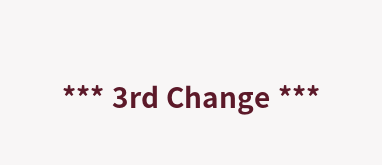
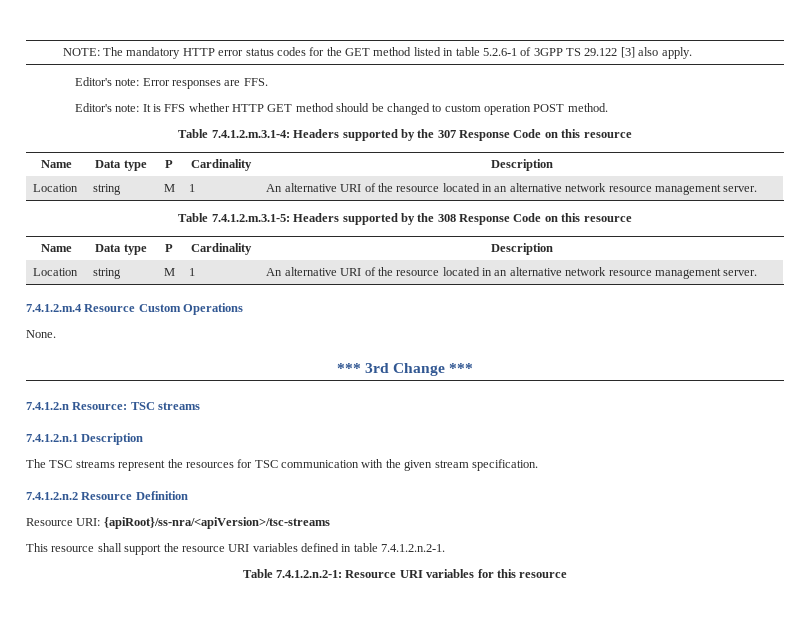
[62,85,320,115] *** 3rd Change *** -> [62,47,692,59] [74,77,268,89] [74,103,608,115] [178,129,632,141] [41,160,72,168] [95,160,147,171] [165,160,173,168] [191,159,252,171] [490,159,553,171] [33,184,79,192] [93,184,122,195] [163,184,175,192] [189,184,196,192] [266,183,758,195] [178,213,632,225] [41,244,72,252] [95,244,147,255] [165,244,173,252] [191,243,252,255] [490,243,553,255] [33,268,79,276] [93,268,122,279] [163,268,175,276] [189,268,196,276] [266,267,758,279] [26,303,244,315] [26,330,56,338] [336,363,474,376] [26,402,201,410] [26,433,144,445] [26,459,538,471] [26,491,188,500] [26,517,330,529] [26,543,446,555] [242,569,568,578] NOTE: The mandatory HTTP error status codes for the GET method listed in table 5.2.6-1 of 3GPP TS 29.122 [3] also apply. // Editor's note: Error responses are FFS. // Editor's note: It is FFS whether HTTP GET method should be changed to custom operation POST method. // Table 7.4.1.2.m.3.1-4: Headers supported by the 307 Response Code on this resource // Name | Data type | P | Cardinality | Description // Location | string | M | 1 | An alternative URI of the resource located in an alternative network resource management server. // Table 7.4.1.2.m.3.1-5: Headers supported by the 308 Response Code on this resource // Name | Data type | P | Cardinality | Description // Location | string | M | 1 | An alternative URI of the resource located in an alternative network resource management server. // 7.4.1.2.m.4 Resource Custom Operations // None. // *** 3rd Change *** // 7.4.1.2.n Resource: TSC streams // 7.4.1.2.n.1 Description // The TSC streams represent the resources for TSC communication with the given stream specification. // 7.4.1.2.n.2 Resource Definition // Resource URI: {apiRoot}/ss-nra/<apiVersion>/tsc-streams // This resource shall support the resource URI variables defined in table 7.4.1.2.n.2-1. // Table 7.4.1.2.n.2-1: Resource URI variables for this resource

